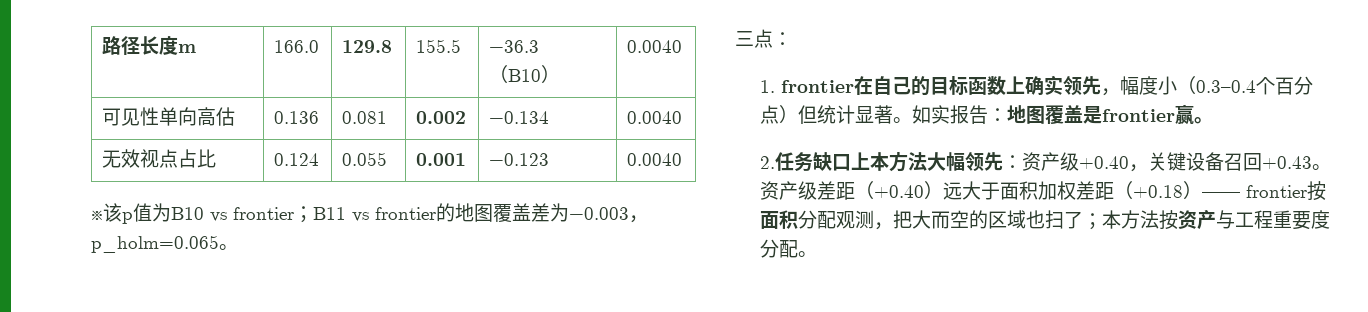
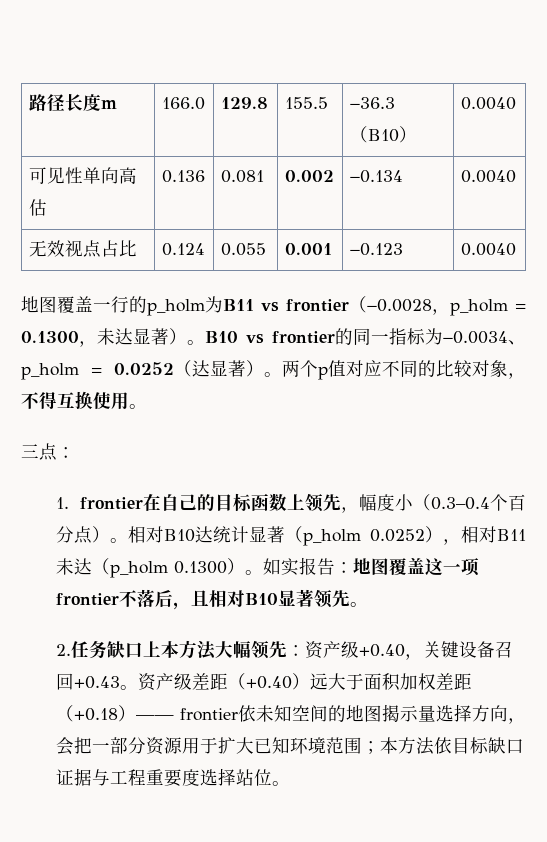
[91,203,648,224] [91,235,219,253] ※该p值为B10 vs frontier；B11 vs frontier的地图覆盖差为−0.003，p_holm=0.065 -> [21,296,526,316] [21,328,526,347] [21,360,526,380] [21,391,129,410] 地图覆盖一行的p_holm为B11 vs frontier（−0.0028，p_holm = 0.1300，未达显著）。B10 vs frontier的同一指标为−0.0034、p_holm = 0.0252（达显著）。两个p值对应不同的比较对象，不得互换使用
[1025,75,1064,95] 确实 -> (305, 502) none
[798,105,894,124] 但统计显著 -> [109,526,526,546] [55,558,245,578] 。相对B10达统计显著（p_holm 0.0252），相对B11未达（p_holm 0.1300）
[1083,104,1195,125] 是frontier赢 -> [424,558,480,576] [55,589,350,610] 这一项frontier不落后，且相对B10显著领先
[1307,181,1327,201] [760,210,1217,230] 按面积分配观测，把大而空的区域也扫了；本方法按资产 -> [238,704,526,724] [55,737,524,755] [55,768,92,786] 依未知空间的地图揭示量选择方向，会把一部分资源用于扩大已知环境范围；本方法依目标缺口证据
[760,239,799,258] 分配 -> [199,768,272,786] 选择站位

